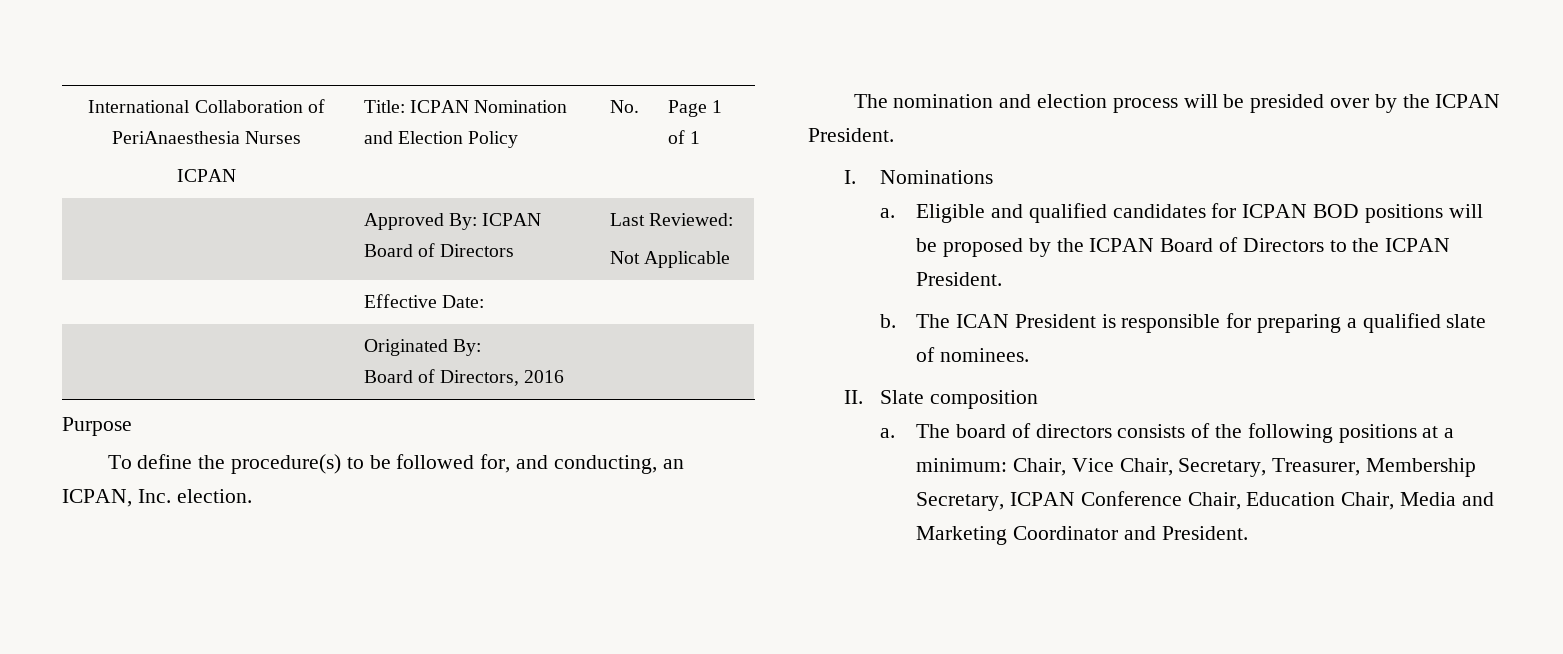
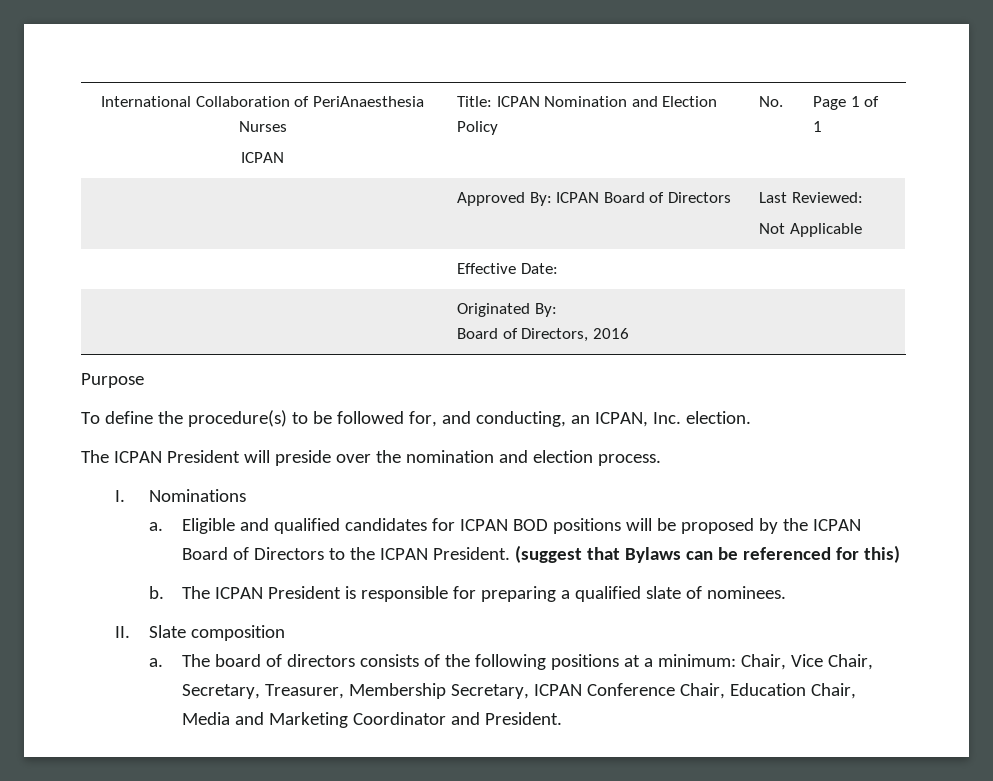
[893,94,1501,113] [808,128,894,142] nomination and election process will be presided over by the ICPAN President. -> [113,450,661,466] ICPAN President will preside over the nomination and election process.
(1003, 279) none -> [515,545,901,563] (suggest that Bylaws can be referenced for this)
[956,314,1010,328] ICAN -> [215,587,264,599] ICPAN

